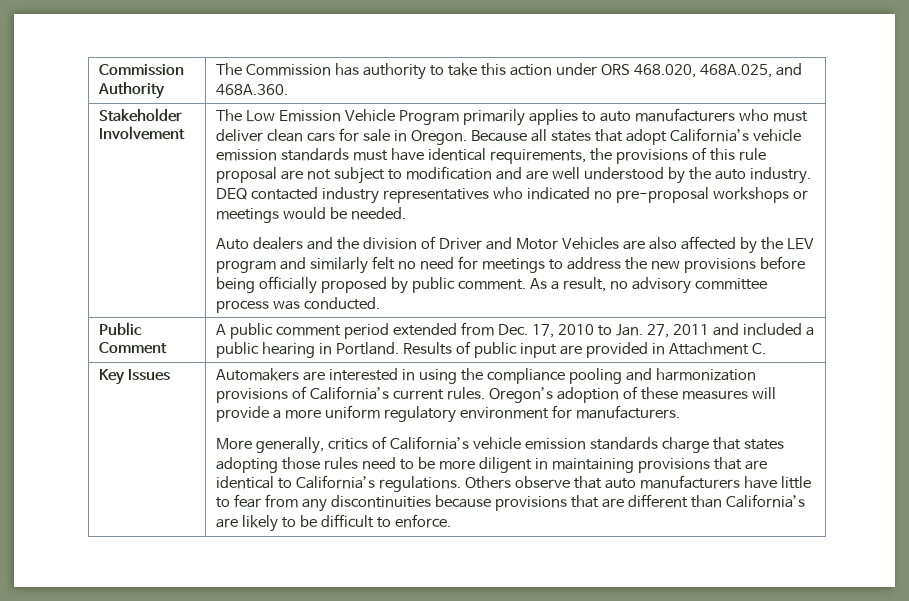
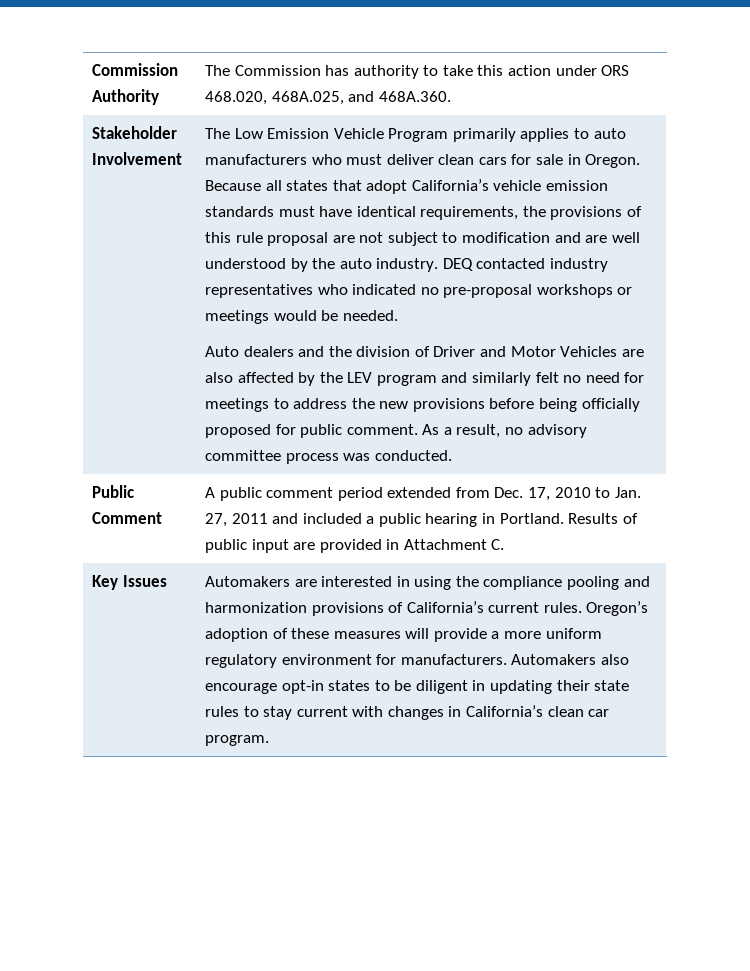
[390,277,408,294] by -> [275,424,296,435] for
[215,436,785,454] [215,457,475,473] // More generally, critics of California’s vehicle emission standards charge that states adopting those rules need to be more -> [511,654,629,665] [204,680,412,694] Automakers also encourage opt-in states to be
[552,457,768,473] [215,475,812,492] [215,494,806,512] [215,514,451,532] maintaining provisions that are identical to California’s regulations. Others observe that auto manufacturers have little to fear from any discontinuities because provisions that are different than California’s are likely to be difficult to enforce. -> [490,680,630,694] [204,705,610,720] [204,735,269,746] updating their state rules to stay current with changes in California’s clean car program.

